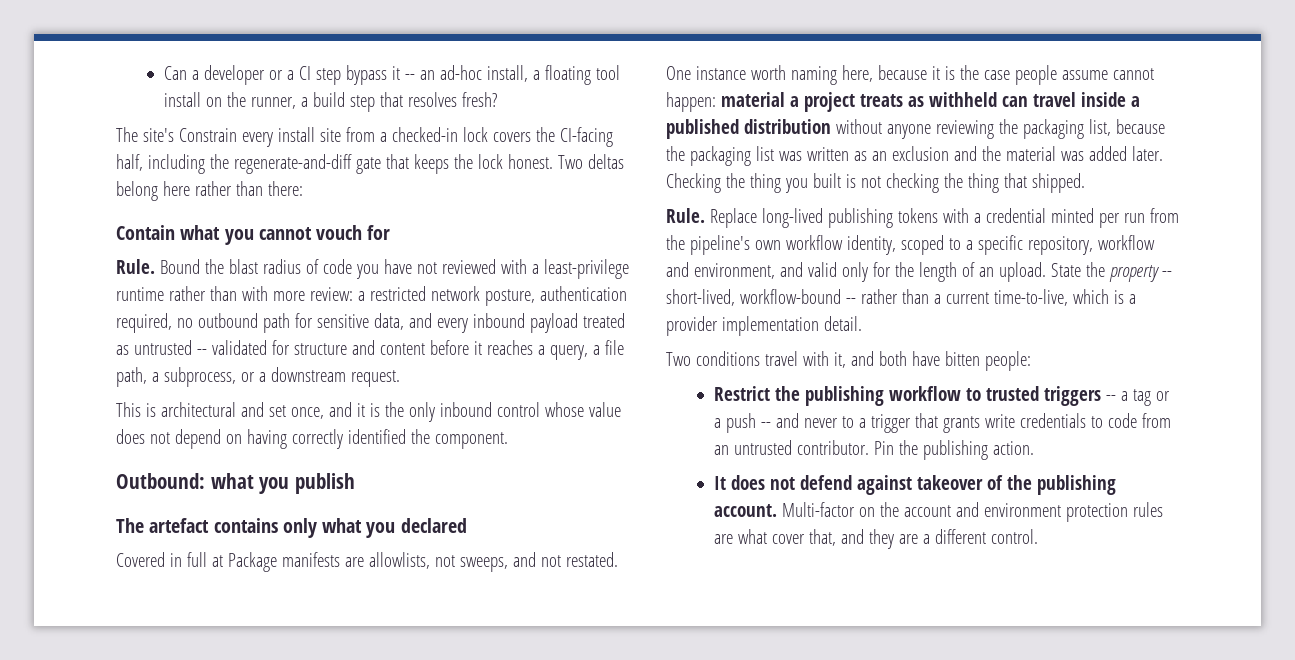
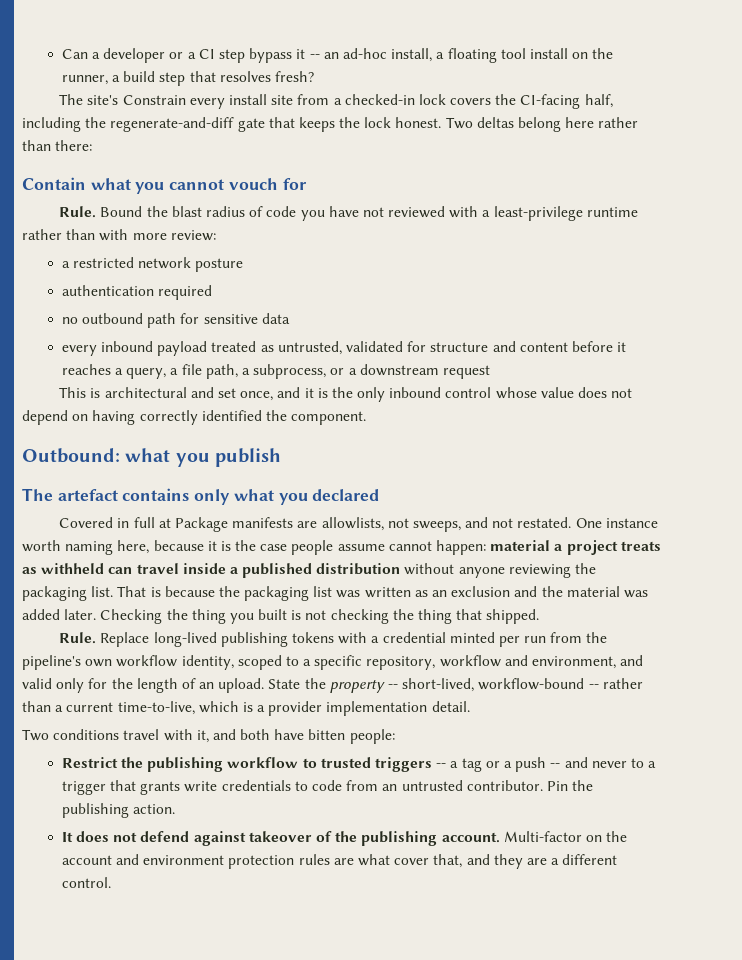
(353, 294) none -> (216, 235) //
[484,286,627,306] [116,313,172,333] posture, authentication required, -> [195,258,244,272] [61,285,213,300] posture // authentication required //
[373,313,432,330] data, and -> [261,313,290,324] data //
[133,340,207,355] untrusted -- -> [277,341,342,355] untrusted,
[350,370,400,387] request. -> [442,365,490,379] request
[1088,119,1111,136] list, -> [91,586,161,597] list. That is

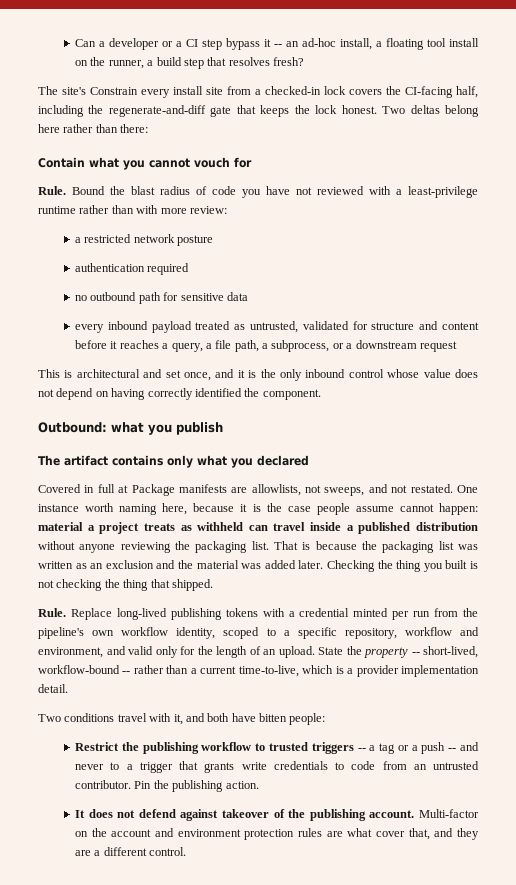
[57,489,118,501] artefact -> [64,455,108,466] artifact

